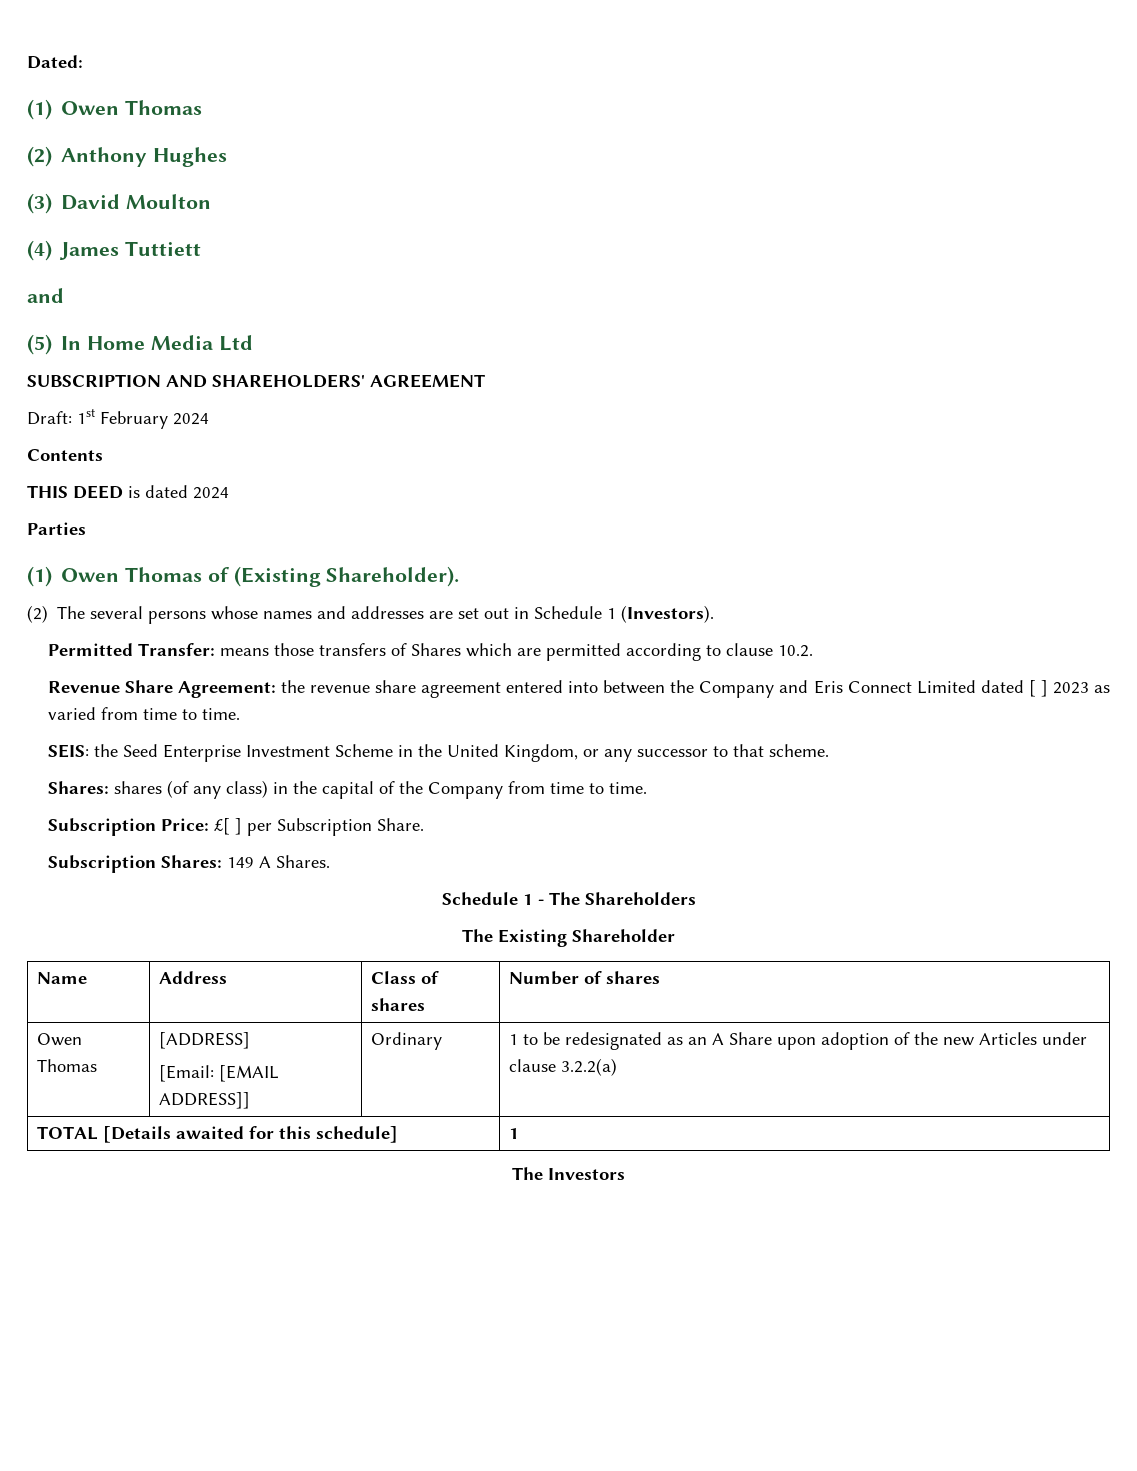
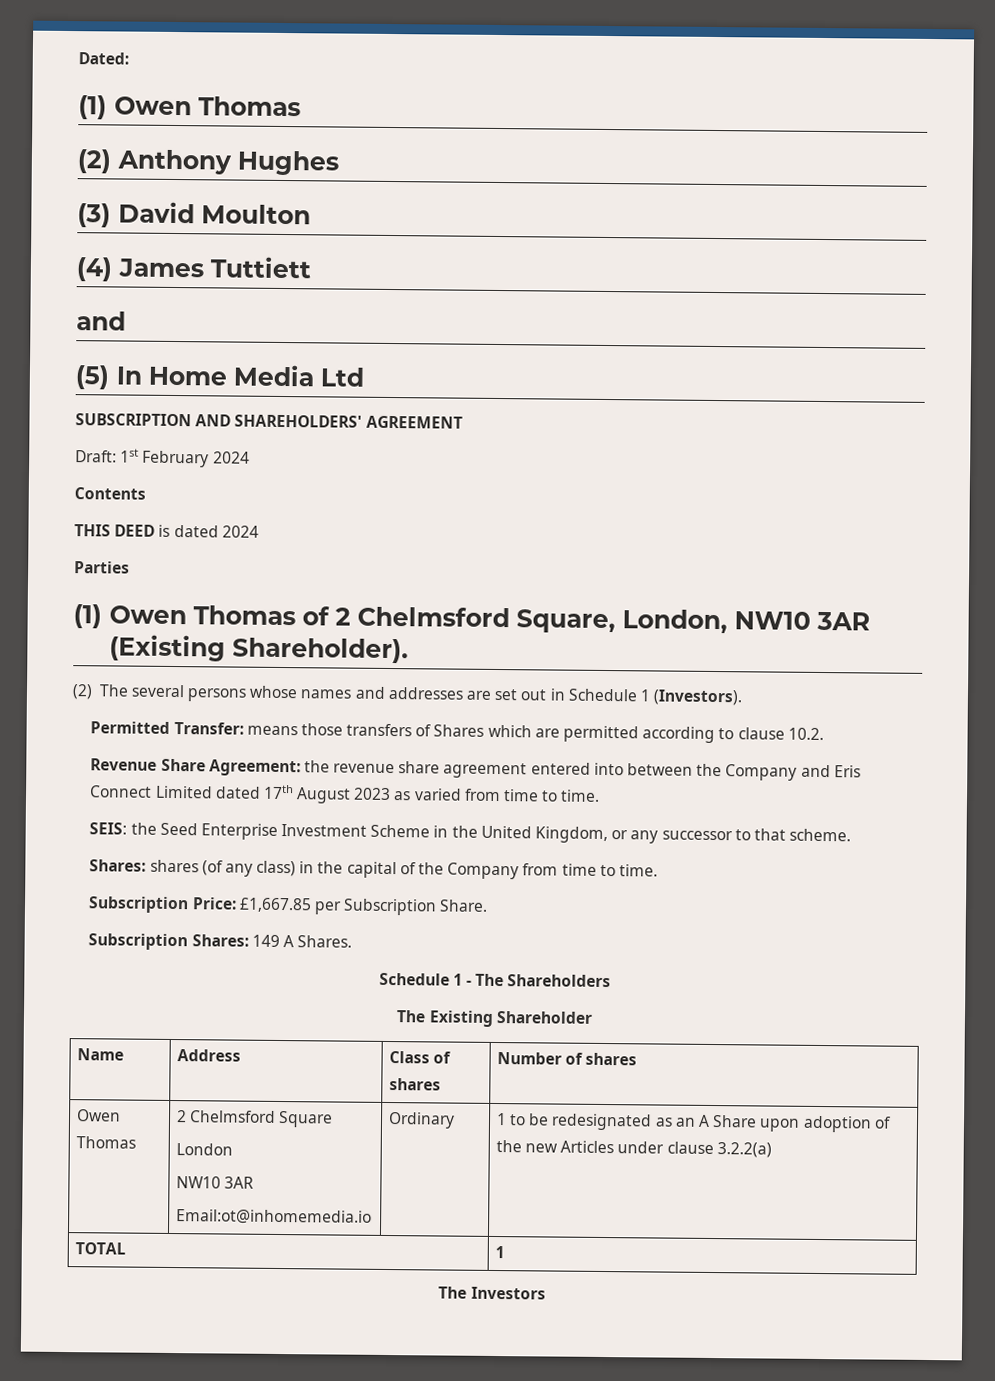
(229, 574) none -> [334,606,870,634] 2 Chelmsford Square, London, NW10 3AR
[1028,680,1048,697] [ ] -> [262,784,352,804] 17th August
[213,818,242,835] £[ ] -> [238,897,312,913] £1,667.85
[159,1032,251,1049] [159,1065,280,1082] [159,1092,251,1109] [ADDRESS] // [Email: [EMAIL ADDRESS]] -> [175,1110,334,1128] [175,1143,233,1156] [175,1176,255,1189] [175,1209,372,1225] 2 Chelmsford Square // London // NW10 3AR // Email:ot@inhomemedia.io
[103,1126,399,1143] [Details awaited for this schedule] -> (126, 1248) none

